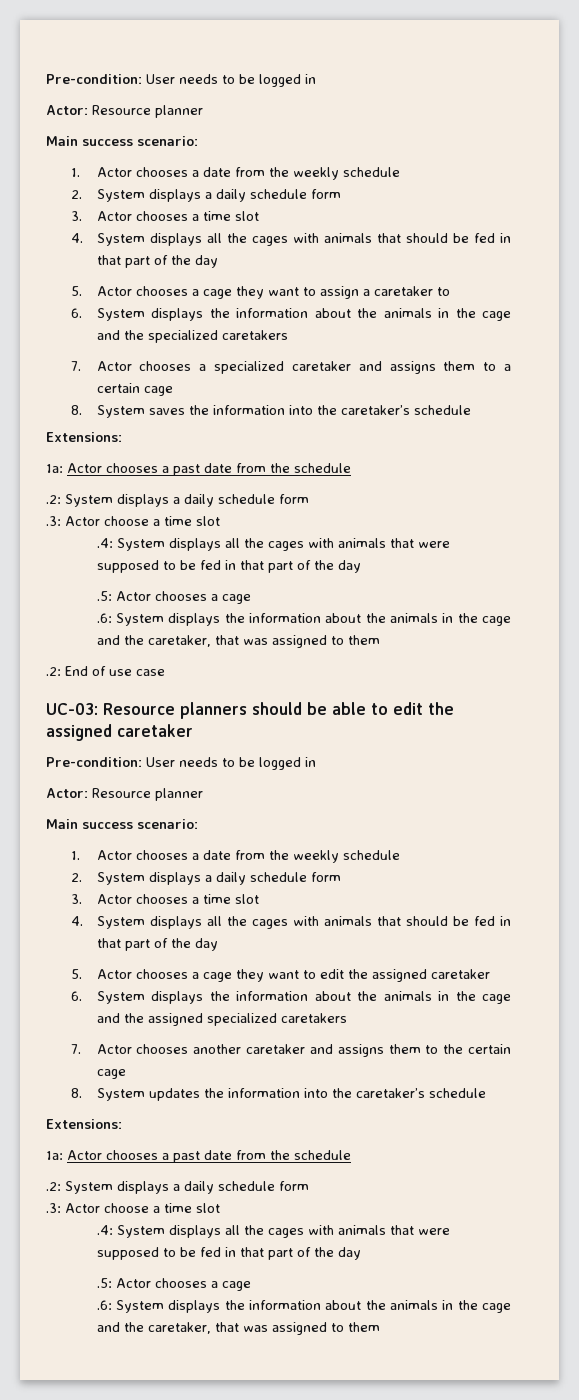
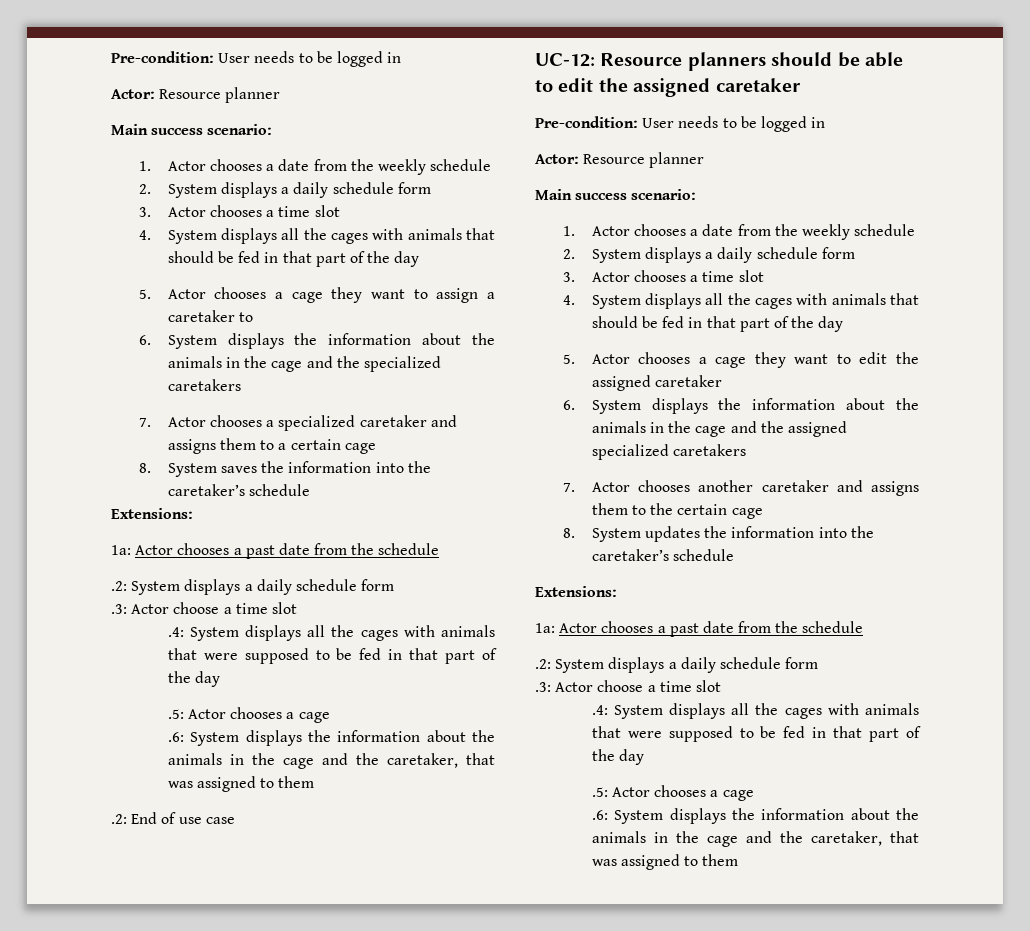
[46,703,98,715] UC-03: -> [535,53,595,67] UC-12:

